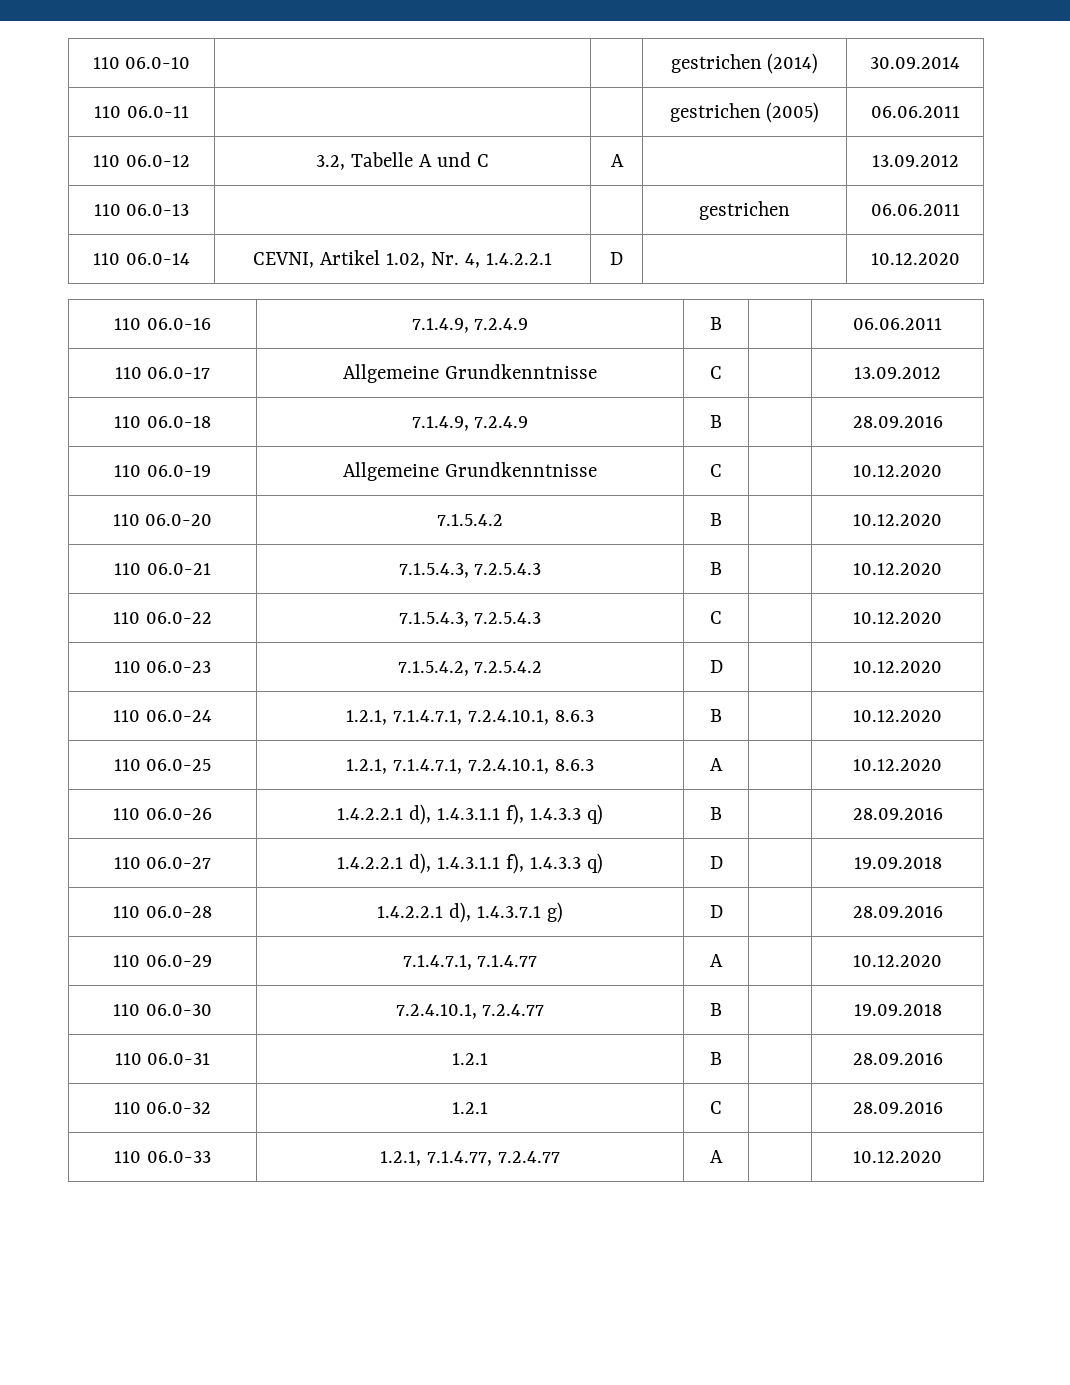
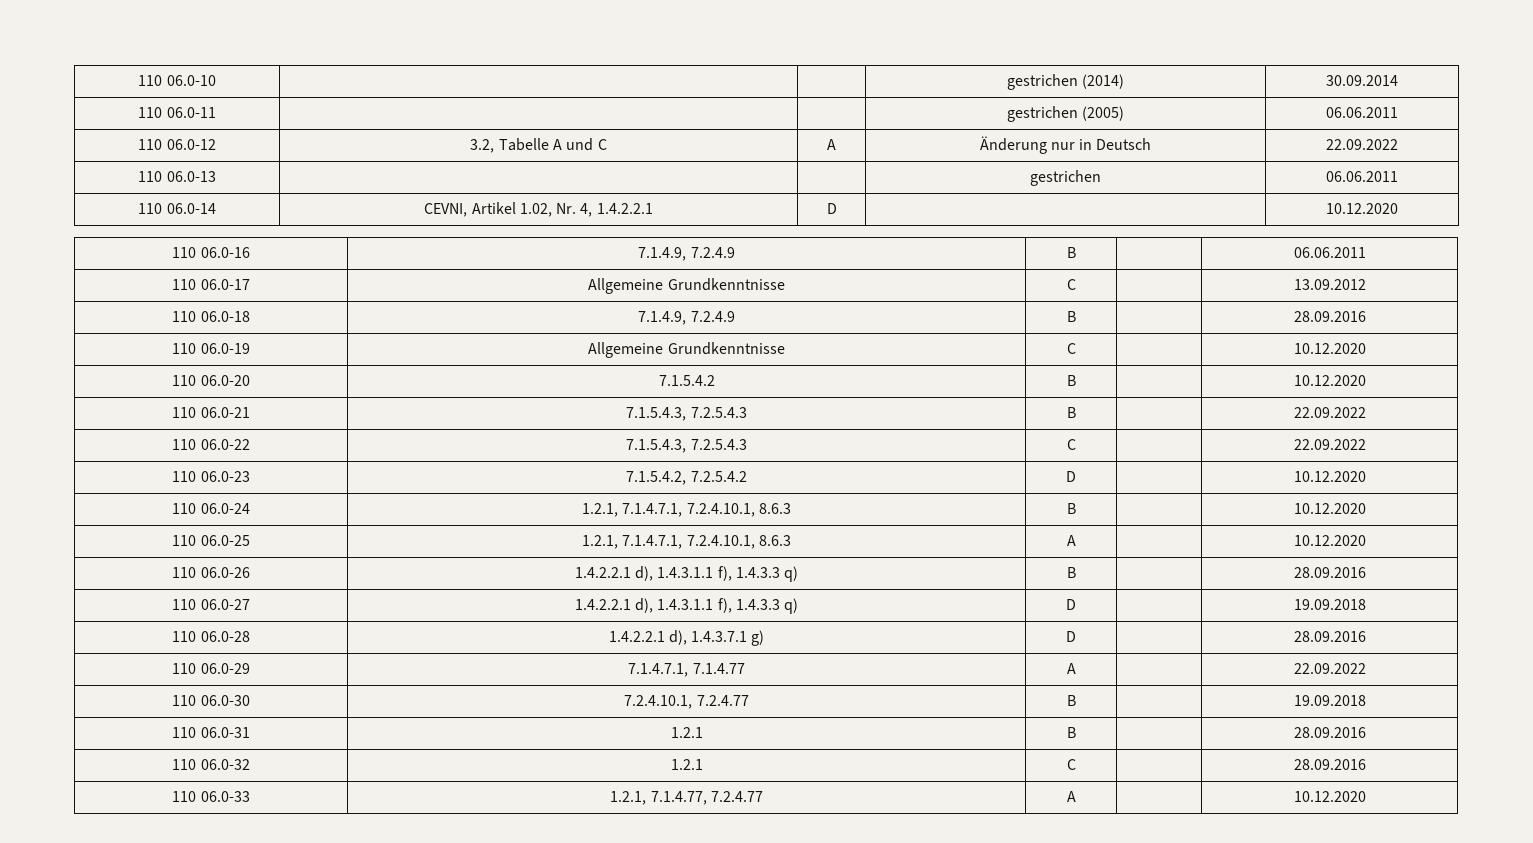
[871,155,959,167] | 13.09.2012 -> [979,136,1152,154] [1326,139,1398,150] Änderung nur in Deutsch | 22.09.2022
[853,563,942,575] 10.12.2020 -> [1293,407,1366,418] 22.09.2022
[853,612,942,624] 10.12.2020 -> [1293,439,1366,450] 22.09.2022
[853,955,942,967] 10.12.2020 -> [1293,663,1366,674] 22.09.2022

